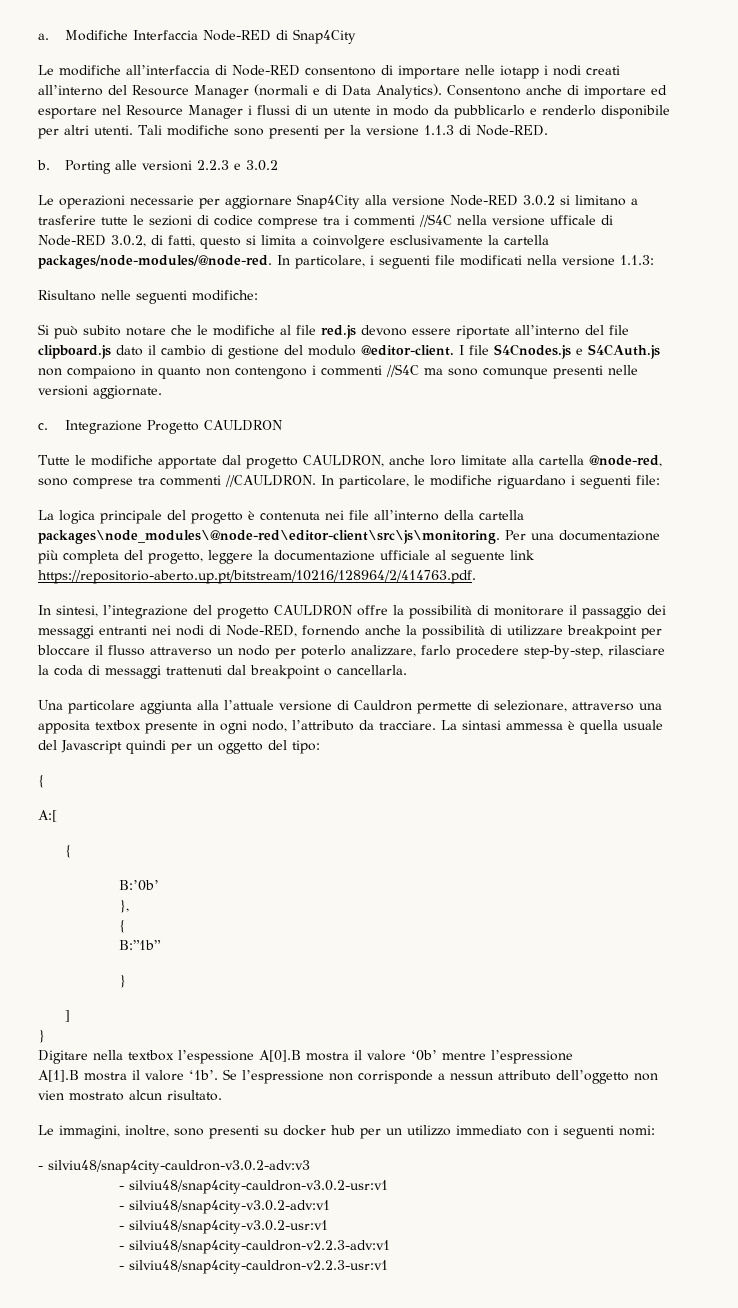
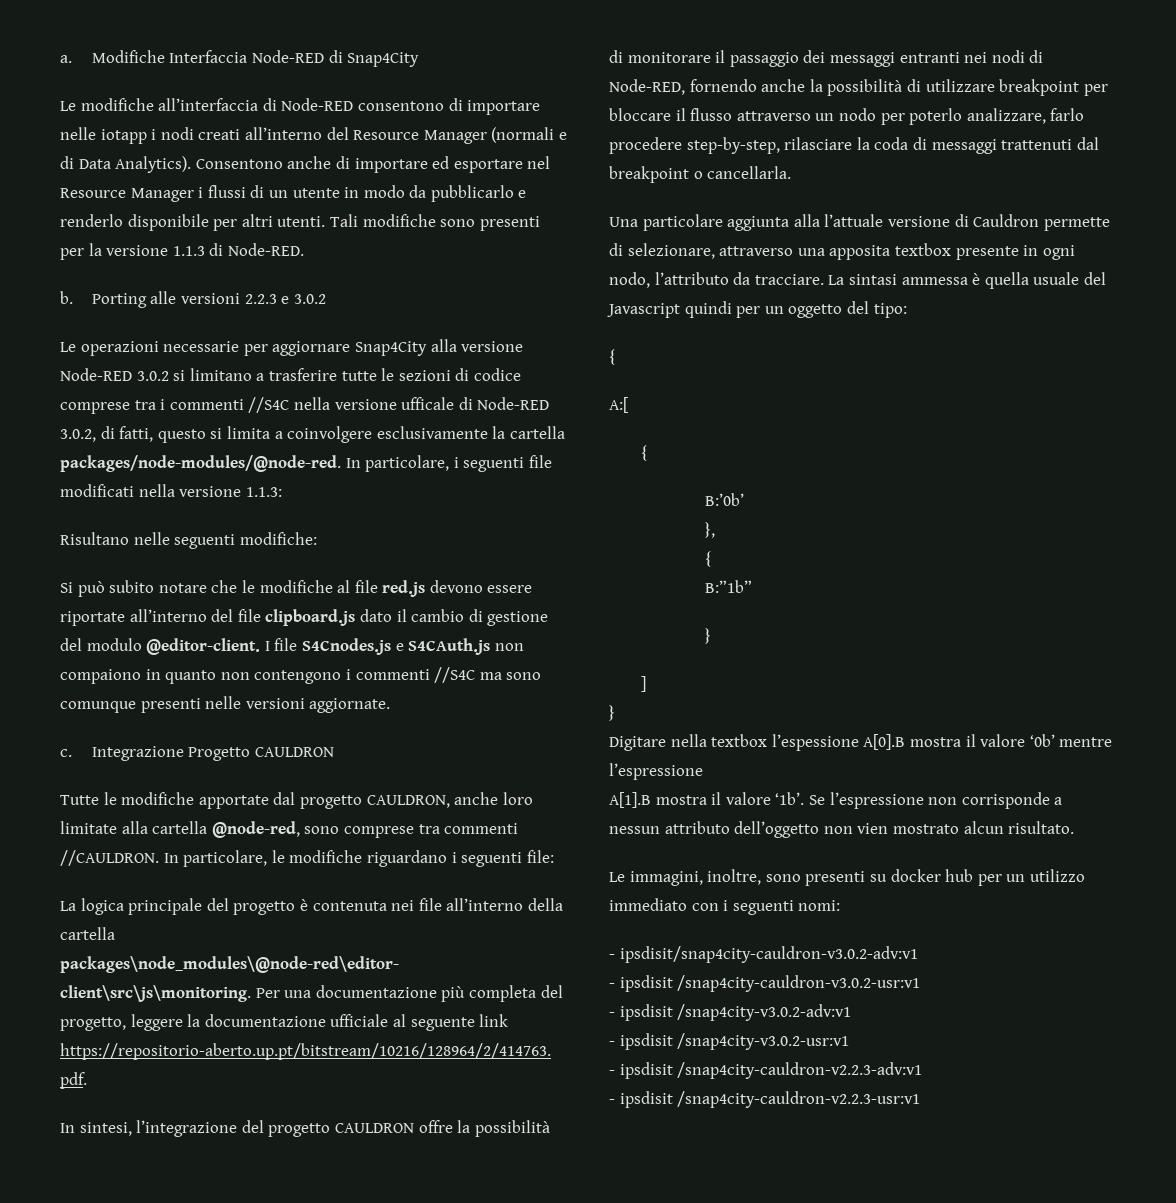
[48,1160,310,1174] [119,1180,389,1194] [119,1200,331,1214] [119,1220,329,1234] [119,1240,391,1254] [119,1260,389,1274] silviu48/snap4city-cauldron-v3.0.2-adv:v3 // - silviu48/snap4city-cauldron-v3.0.2-usr:v1 // - silviu48/snap4city-v3.0.2-adv:v1 // - silviu48/snap4city-v3.0.2-usr:v1 // - silviu48/snap4city-cauldron-v2.2.3-adv:v1 // - silviu48/snap4city-cauldron-v2.2.3-usr:v1 -> [619,946,918,963] [609,975,921,992] [609,1004,852,1021] [609,1033,850,1050] [609,1062,923,1079] [609,1091,921,1108] ipsdisit/snap4city-cauldron-v3.0.2-adv:v1 // - ipsdisit /snap4city-cauldron-v3.0.2-usr:v1 // - ipsdisit /snap4city-v3.0.2-adv:v1 // - ipsdisit /snap4city-v3.0.2-usr:v1 // - ipsdisit /snap4city-cauldron-v2.2.3-adv:v1 // - ipsdisit /snap4city-cauldron-v2.2.3-usr:v1

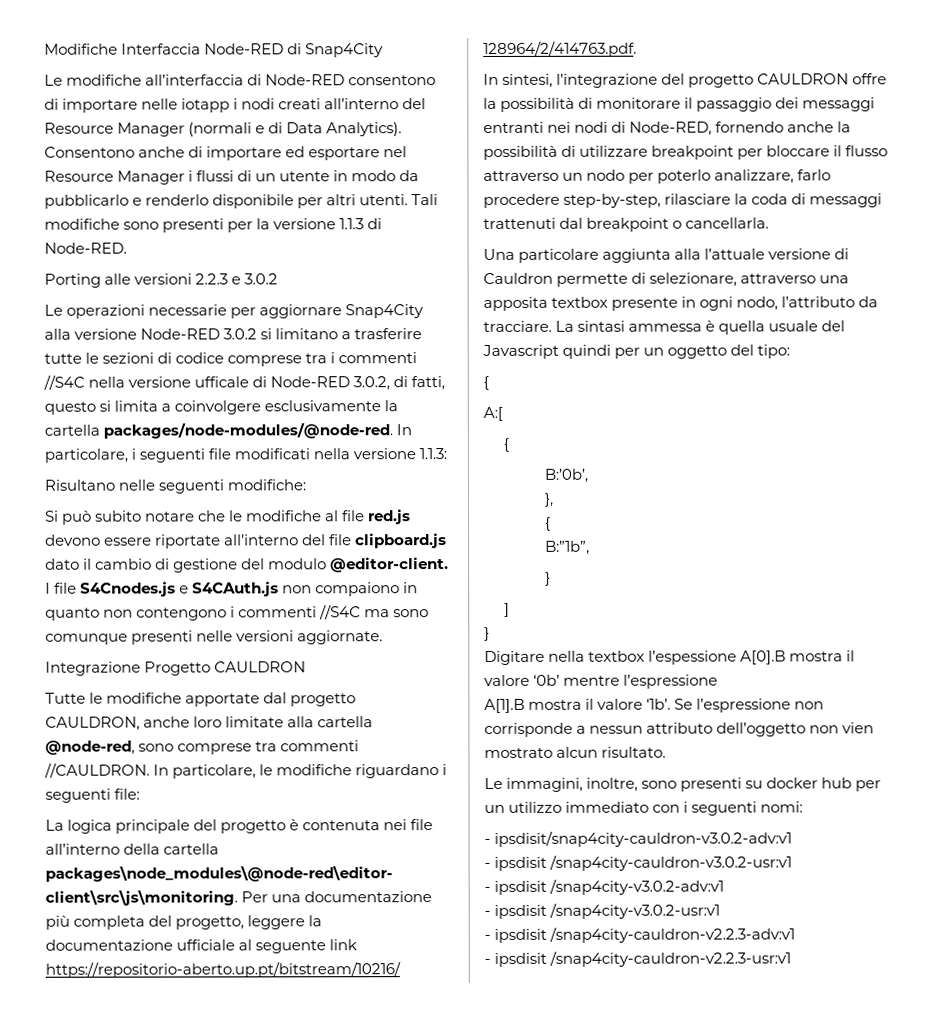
[60,55,72,63] a. -> (44, 49) none
[60,291,73,304] b. -> (127, 248) none
[60,749,72,757] c. -> (384, 637) none
[704,493,744,506] B:’0b’ -> [544,468,589,483] B:’0b’,
[704,580,752,593] B:”1b” -> [545,540,591,555] B:”1b”,

